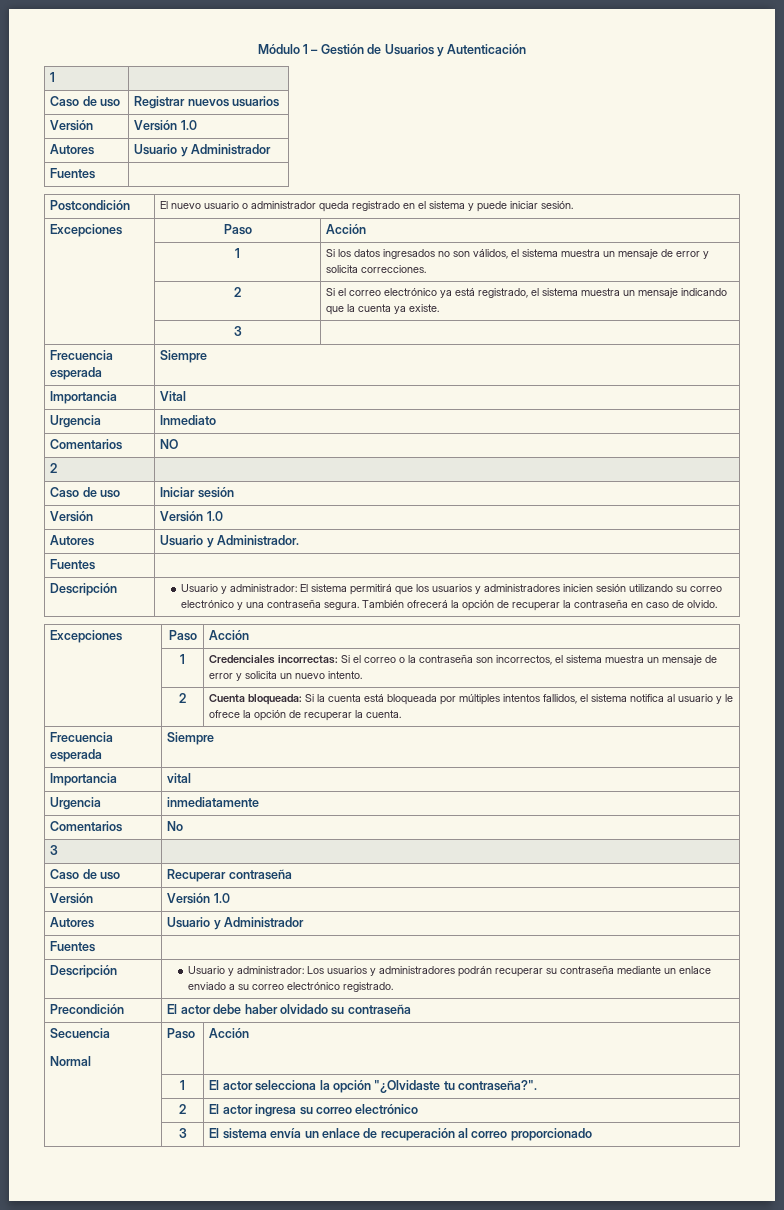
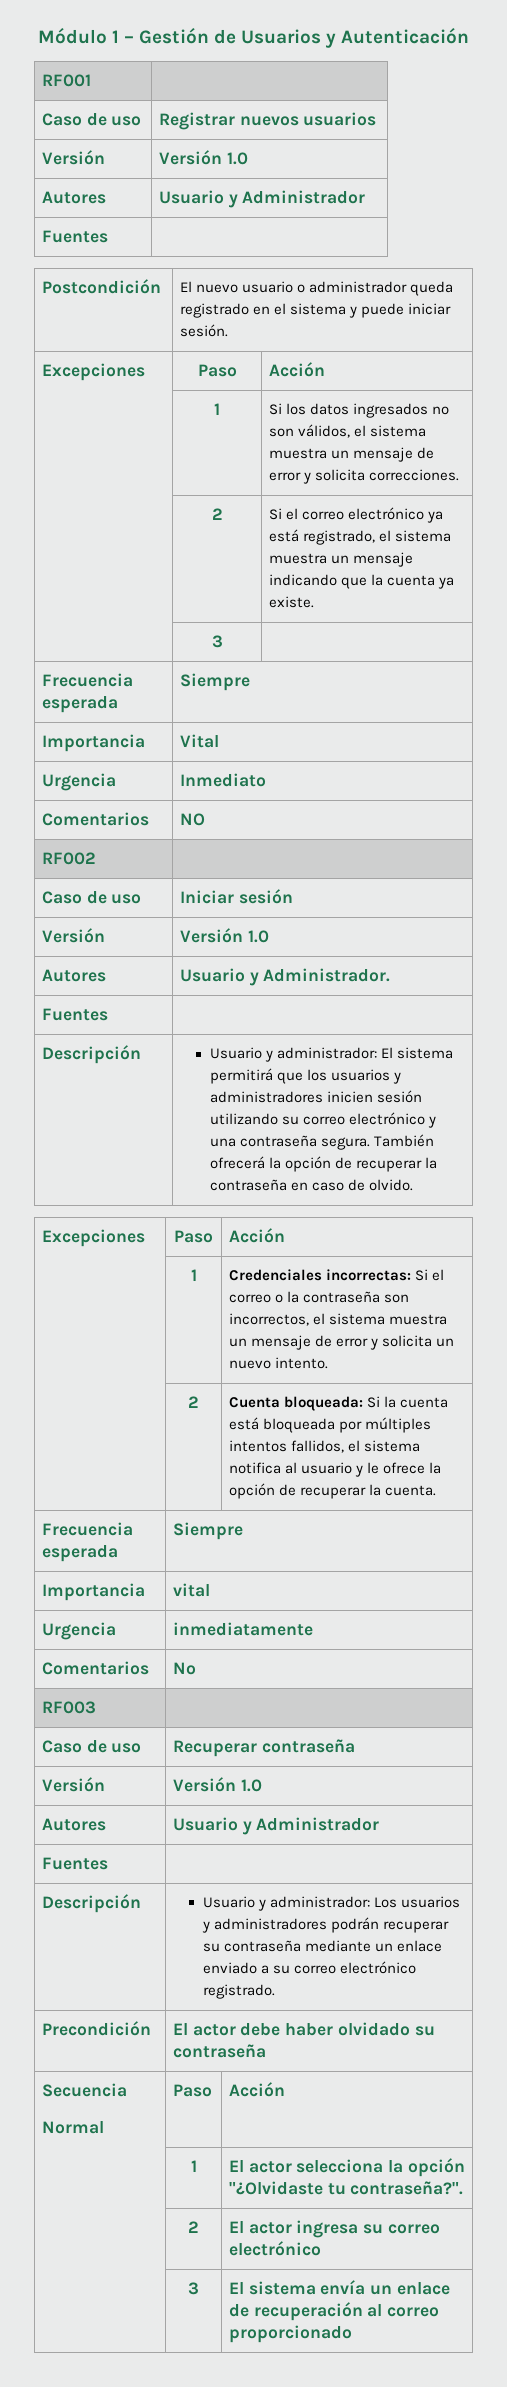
[50,72,56,82] 1 -> [42,74,92,87] RF001
[50,463,58,473] 2 -> [42,852,97,865] RF002
[50,845,59,855] 3 -> [42,1701,97,1714] RF003

